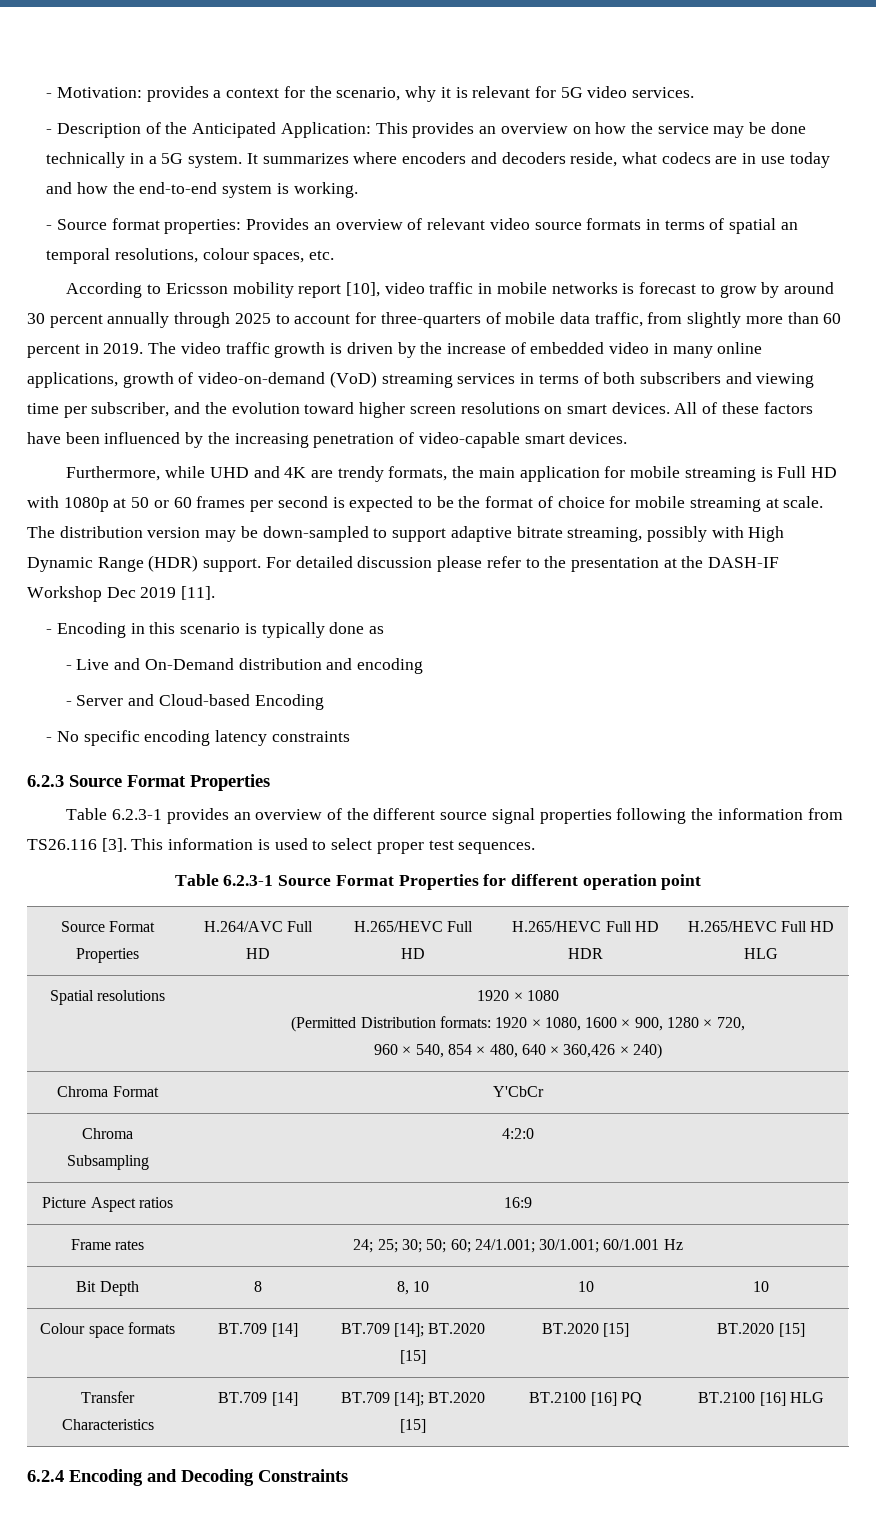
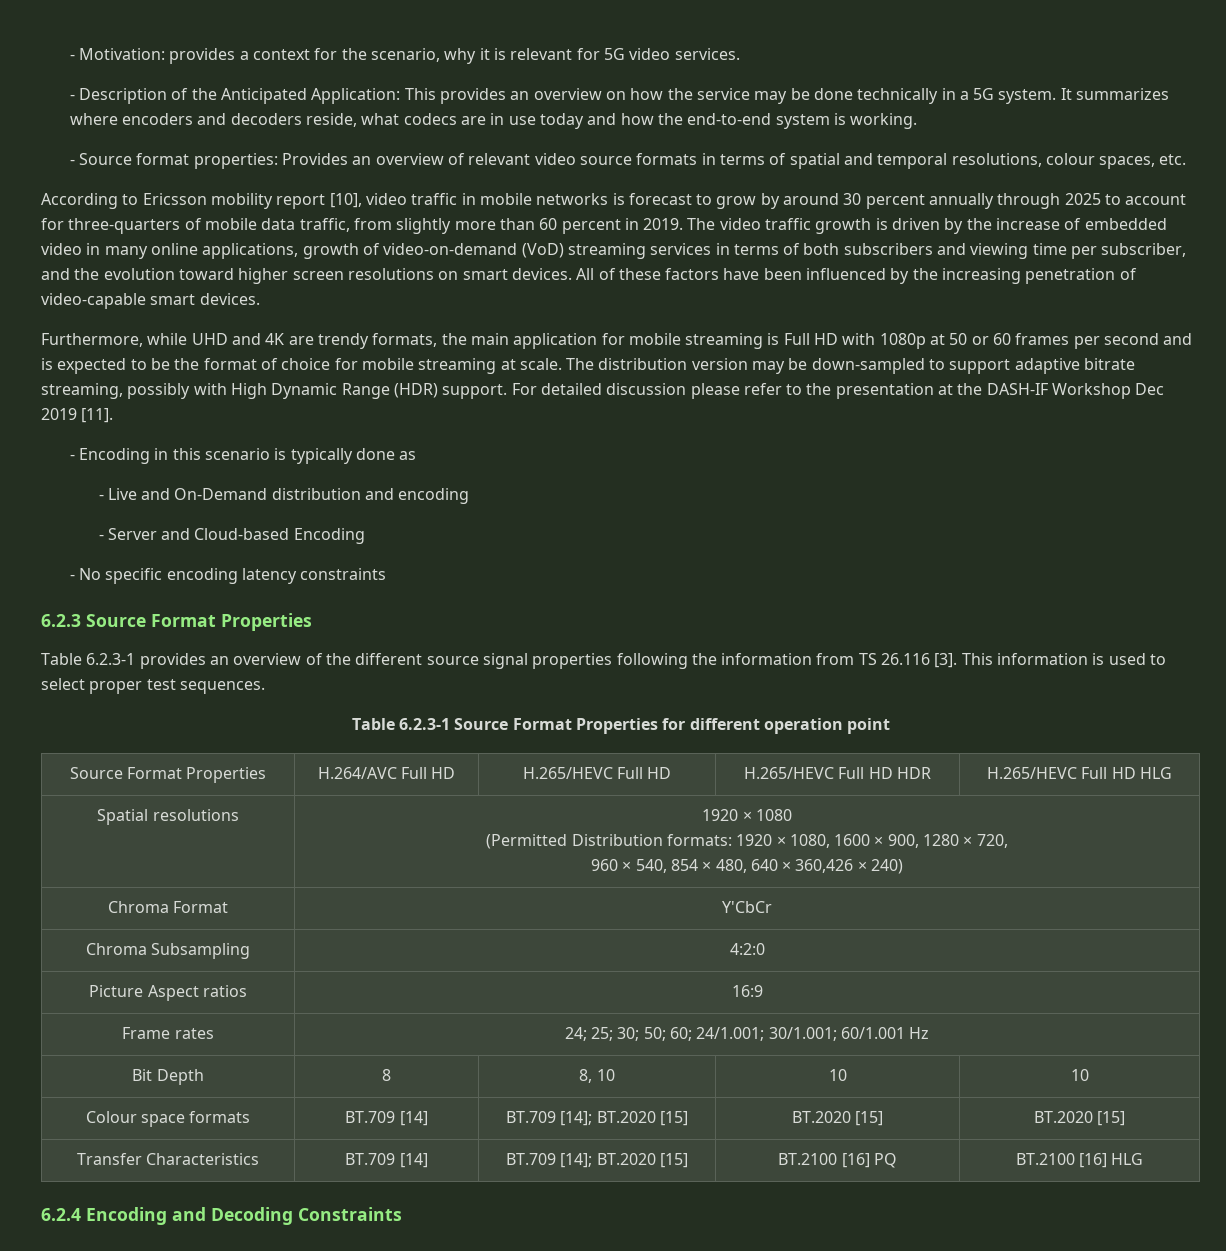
[780,222,798,230] an -> [843,153,873,165] and
(328, 502) none -> [1163,333,1193,345] and
[27,839,97,850] TS26.116 -> [858,653,931,665] TS 26.116

